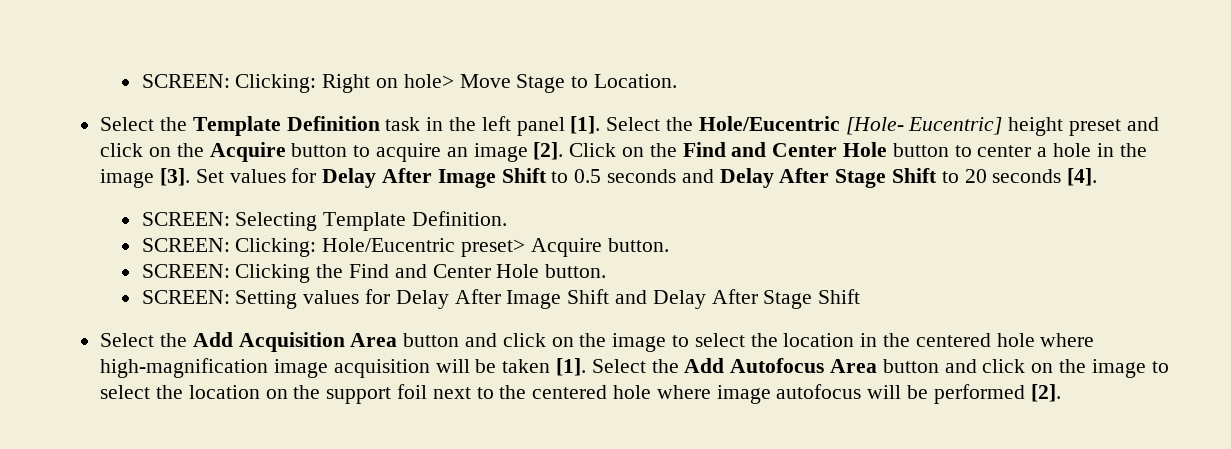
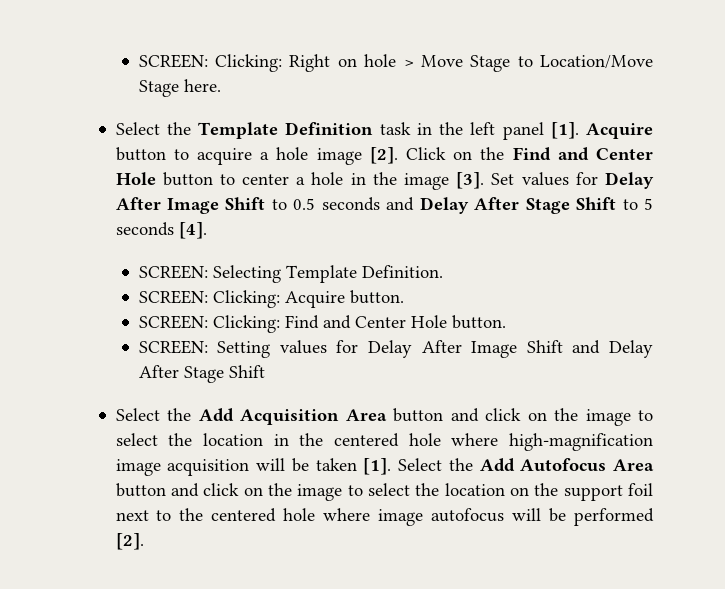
[403,74,454,88] hole> -> [364,54,414,67] hole >
[594,74,678,88] Location. -> [540,55,653,69] [138,79,221,97] Location/Move Stage here.
[606,116,1159,136] [100,143,204,157] Select the Hole/Eucentric [Hole- Eucentric] height preset and click on the -> (579, 130) none
[446,147,468,157] an -> [260,147,309,160] a hole
[964,169,987,183] 20 -> [644,198,653,210] 5
[322,238,526,257] Hole/Eucentric preset> -> (280, 299) none
[235,264,344,283] Clicking the -> [212,315,280,333] Clicking:

